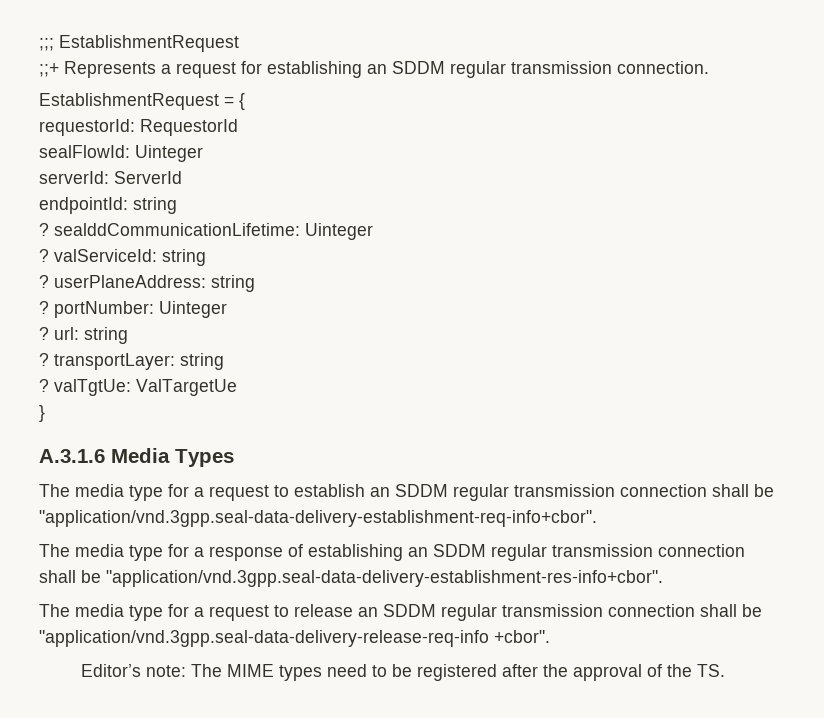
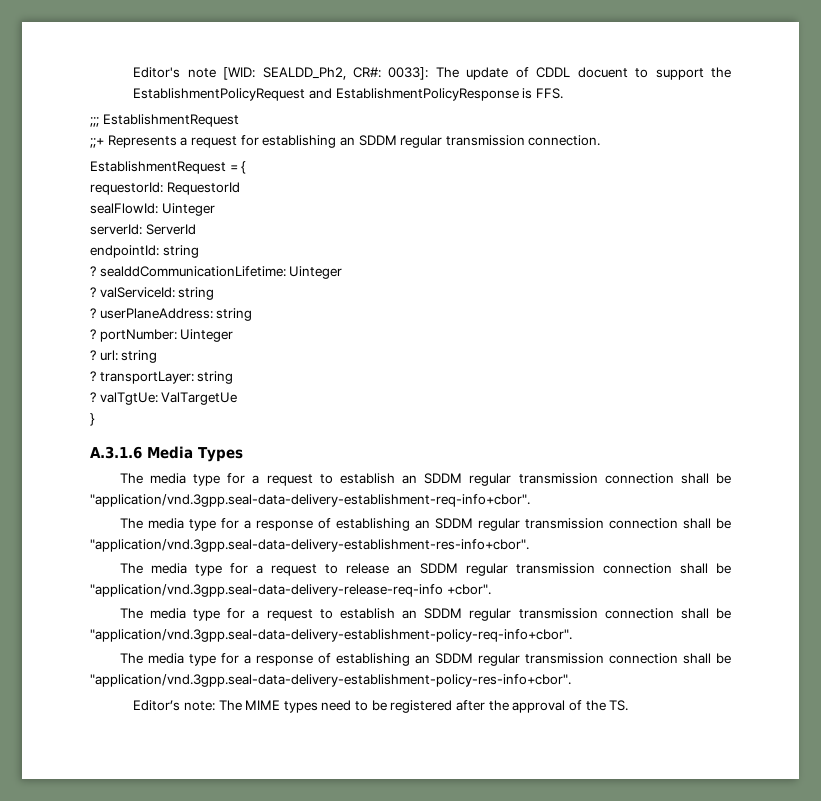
(39, 44) none -> [133,67,731,80] [133,88,563,101] Editor's note [WID: SEALDD_Ph2, CR#: 0033]: The update of CDDL docuent to support the EstablishmentPolicyRequest and EstablishmentPolicyResponse is FFS. //
(550, 636) none -> [119,608,732,621] [90,629,572,642] [119,653,732,666] [90,674,571,687] // The media type for a request to establish an SDDM regular transmission connection shall be "application/vnd.3gpp.seal-data-delivery-establishment-policy-req-info+cbor". // The media type for a response of establishing an SDDM regular transmission connection shall be "application/vnd.3gpp.seal-data-delivery-establishment-policy-res-info+cbor".

